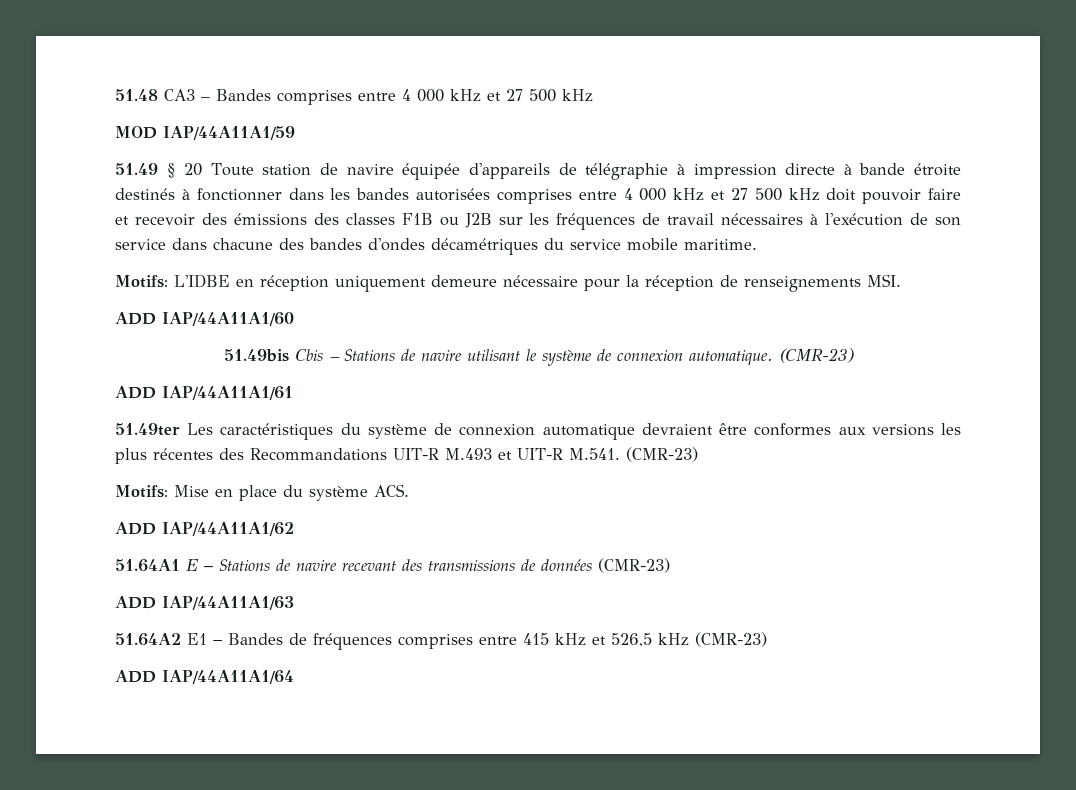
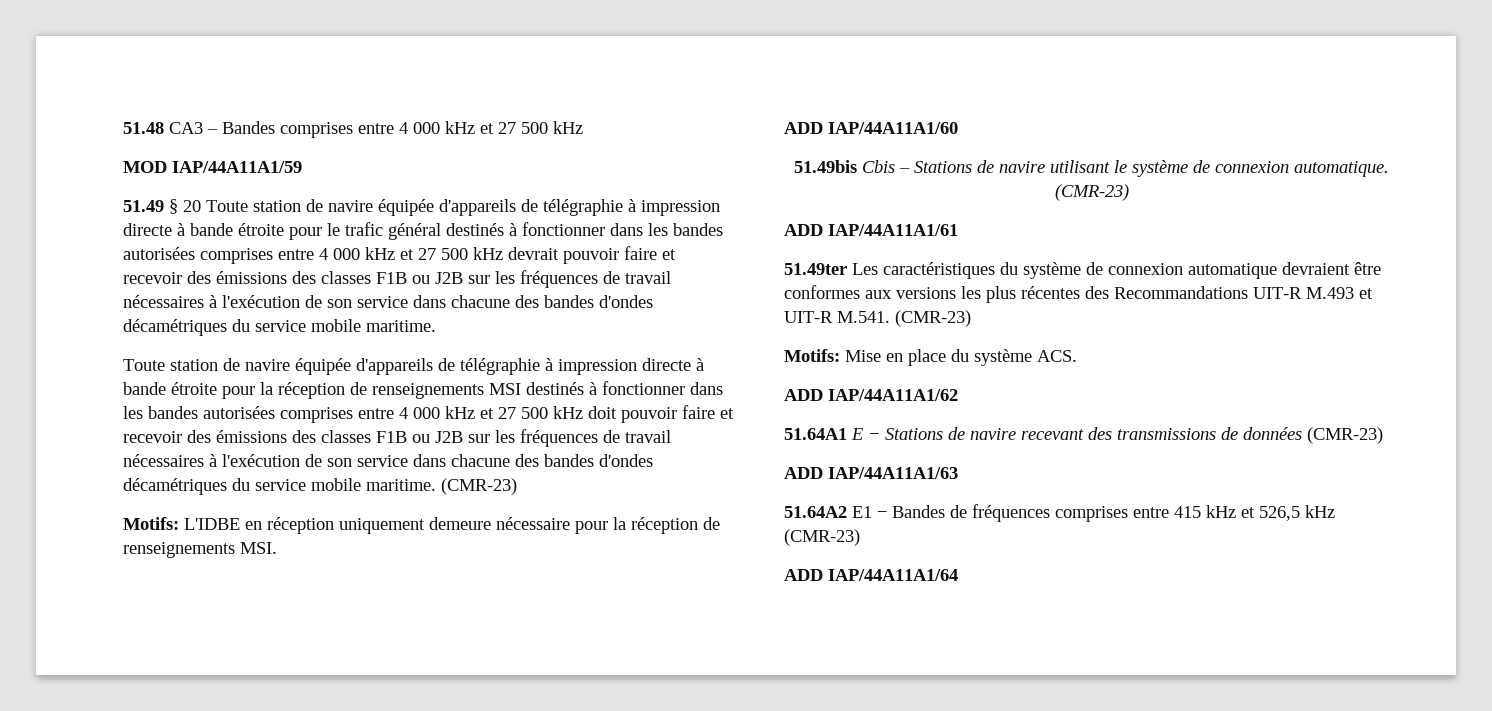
(961, 169) none -> [289,222,723,240] [123,246,676,264] [123,270,671,288] [123,295,653,308] [123,319,436,336] [123,358,704,375] [123,382,521,399] pour le trafic général destinés à fonctionner dans les bandes autorisées comprises entre 4 000 kHz et 27 500 kHz devrait pouvoir faire et recevoir des émissions des classes F1B ou J2B sur les fréquences de travail nécessaires à l'exécution de son service dans chacune des bandes d'ondes décamétriques du service mobile maritime. // Toute station de navire équipée d'appareils de télégraphie à impression directe à bande étroite pour la réception de renseignements MSI
(757, 244) none -> [441,478,517,495] (CMR-23)

